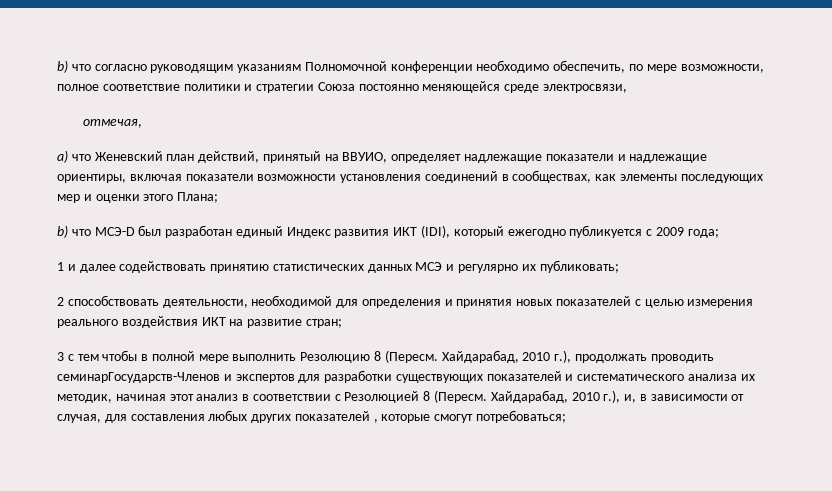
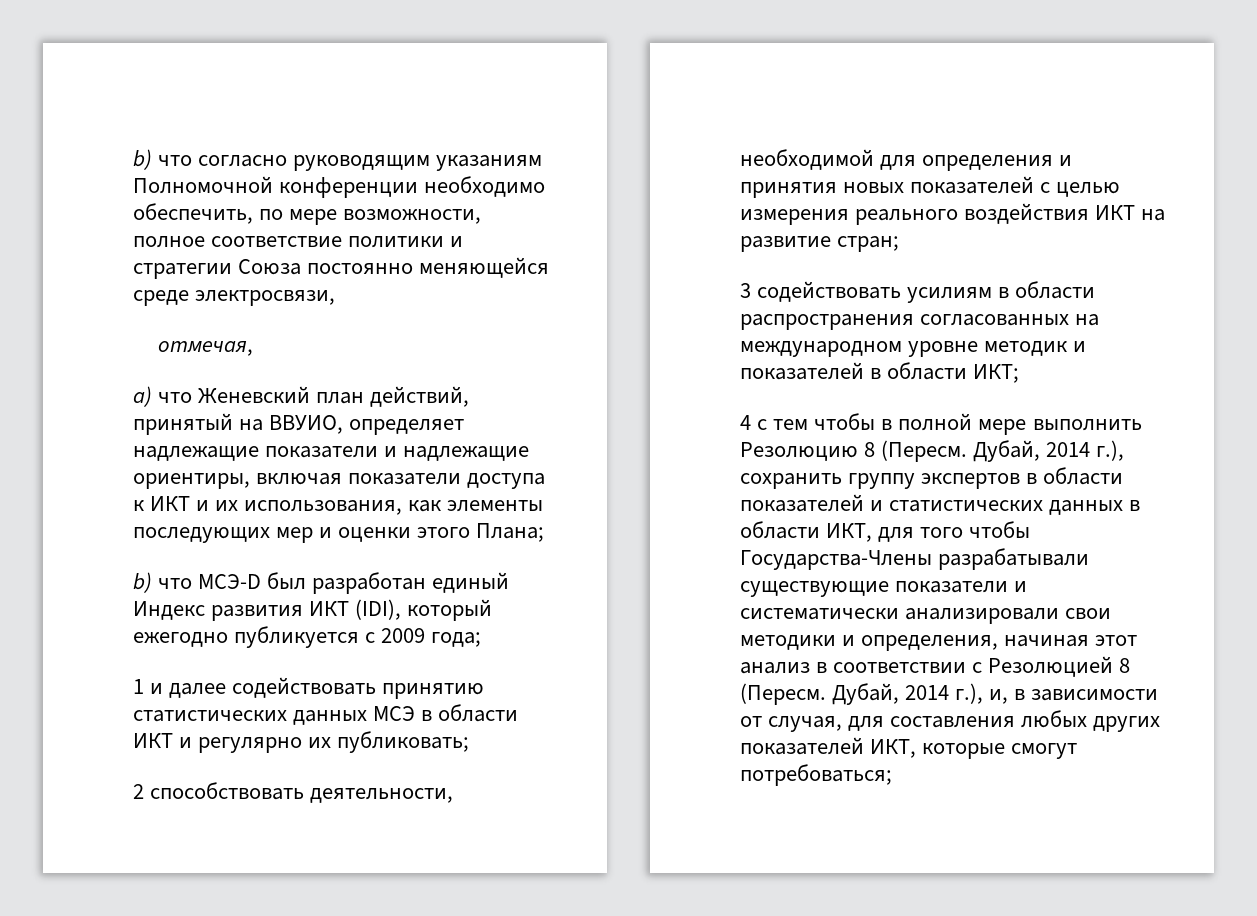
[257,170,592,183] возможности установления соединений в сообществах, -> [467,473,546,489] [133,496,403,515] доступа к ИКТ и их использования,
(443, 266) none -> [421,704,519,722] [133,733,173,748] в области ИКТ
(64, 356) none -> [757,281,1096,303] [740,314,1100,330] [740,341,1087,357] [740,362,1020,383] [740,415,751,430] содействовать усилиям в области распространения согласованных на международном уровне методик и показателей в области ИКТ; // 4
[441,350,714,363] [57,370,755,383] [57,394,112,403] Хайдарабад, 2010 г.), продолжать проводить семинарГосударств-Членов и экспертов для разработки существующих показателей и систематического анализа их методик, -> [973,440,1125,462] [740,467,1124,489] [740,494,1141,515] [740,521,1031,542] [740,548,1090,570] [740,581,1028,597] [740,608,1112,624] [740,635,999,651] Дубай, 2014 г.), сохранить группу экспертов в области показателей и статистических данных в области ИКТ, для того чтобы Государства-Члены разрабатывали существующие показатели и систематически анализировали свои методики и определения,
[490,390,600,403] Хайдарабад, 2010 -> [832,683,950,705] Дубай, 2014
[373,419,378,423] , -> [870,739,917,758] ИКТ,

